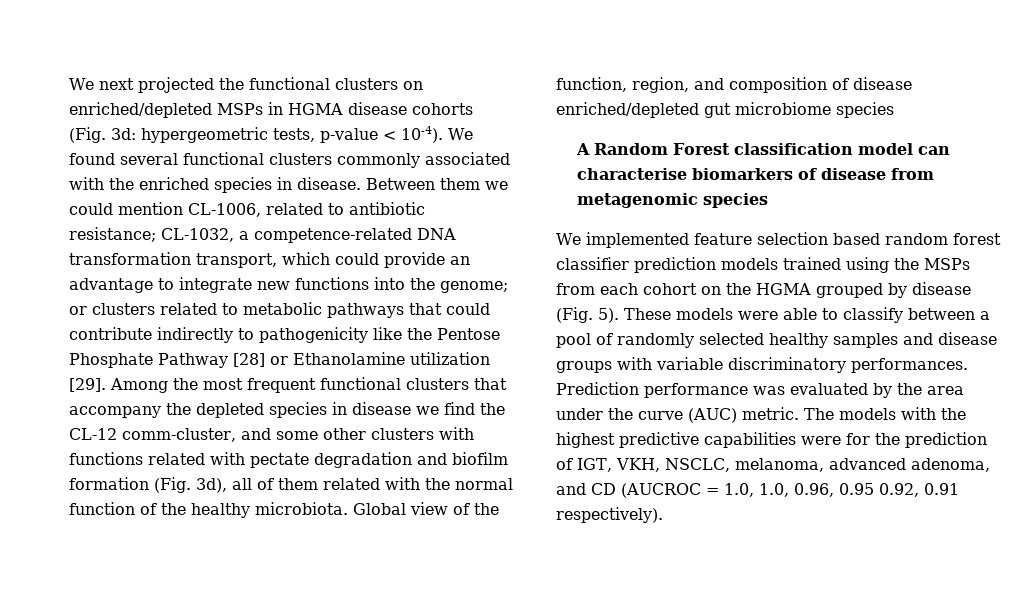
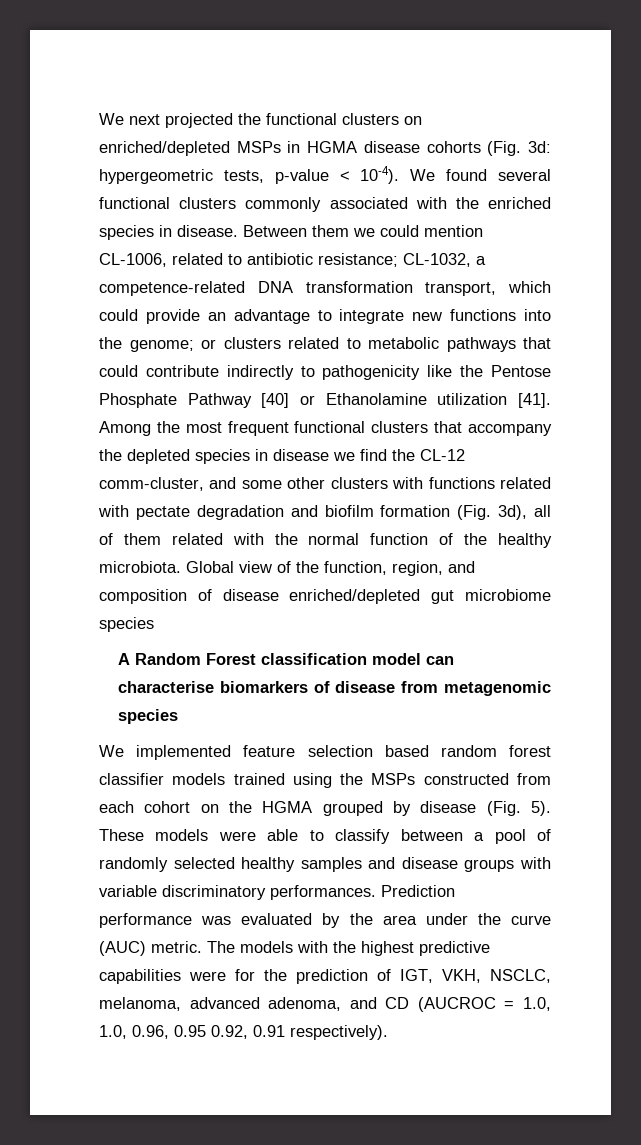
[233,353,265,367] [28] -> [261,393,290,408] [40]
[69,378,106,392] [29]. -> [518,393,551,408] [41].
[634,257,716,273] prediction -> (164, 779) none
(970, 264) none -> [423,773,509,785] constructed

